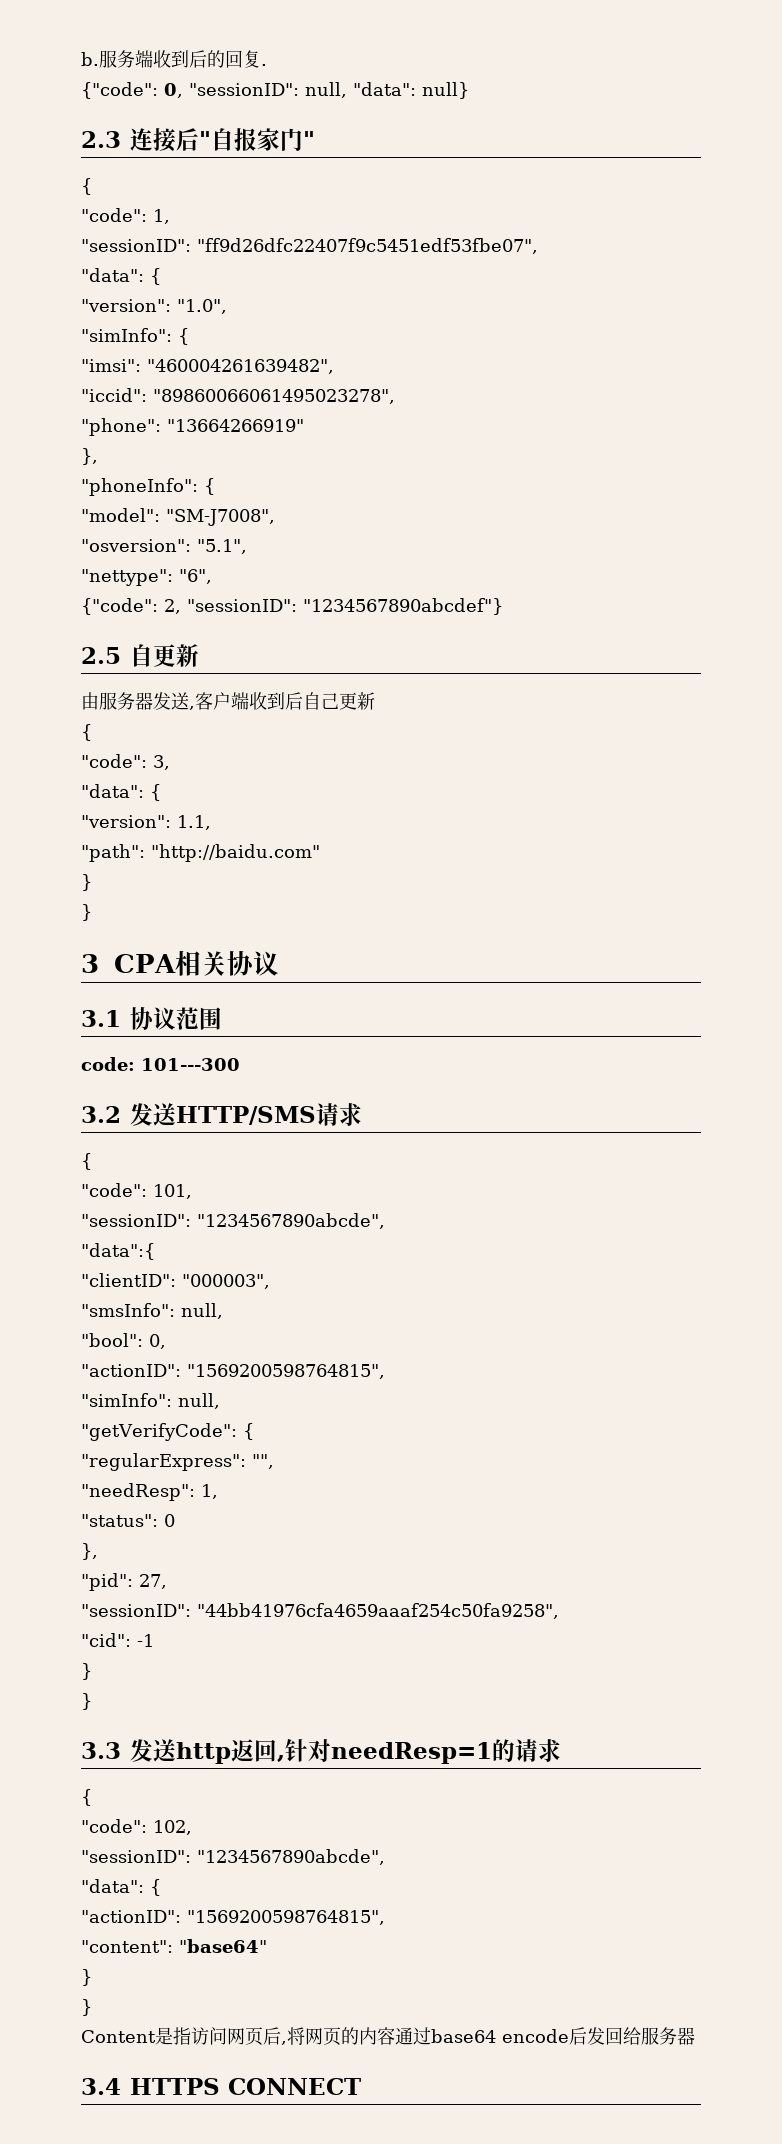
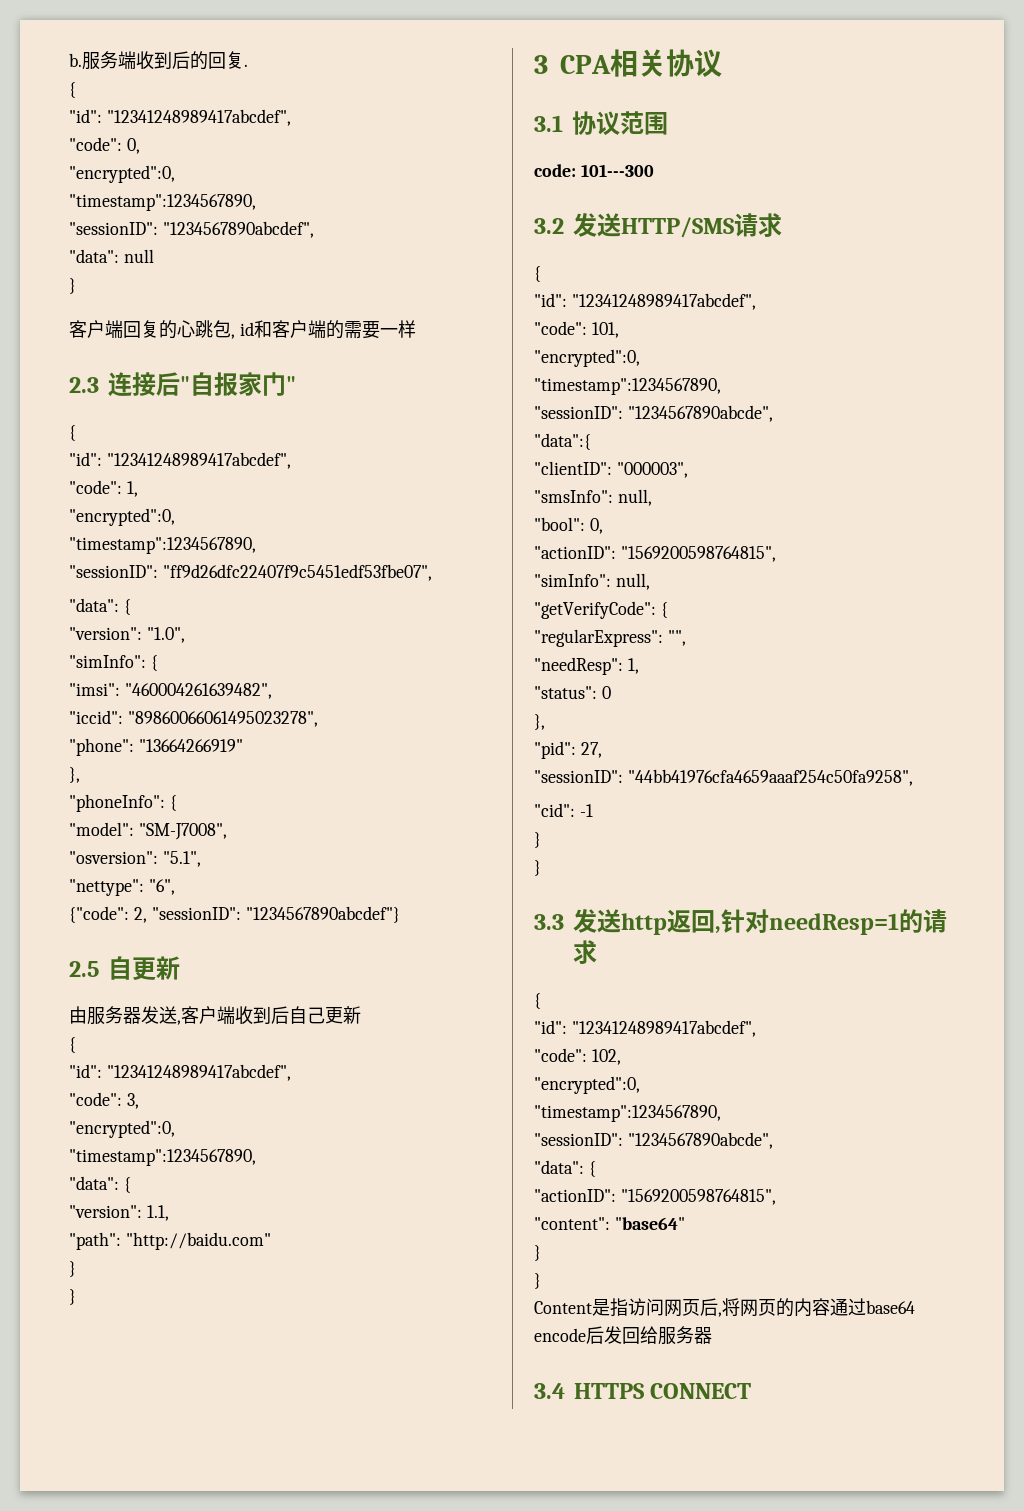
[81,82,469,99] {"code": 0, "sessionID": null, "data": null} -> [69,82,76,98] [69,109,291,126] [69,137,140,154] [69,165,175,183] [69,194,256,211] [69,221,314,238] [69,249,154,263] [69,278,76,294] [69,320,416,339] { // "id": "12341248989417abcdef", // "code": 0, // "encrypted":0, // "timestamp":1234567890, // "sessionID": "1234567890abcdef", // "data": null // } // 客户端回复的心跳包, id和客户端的需要一样
(92, 186) none -> [69,452,291,469] // "id": "12341248989417abcdef",
(170, 216) none -> [69,508,175,526] [69,537,256,554] // "encrypted":0, // "timestamp":1234567890,
(92, 732) none -> [69,1064,291,1081] // "id": "12341248989417abcdef",
(170, 762) none -> [69,1120,175,1138] [69,1149,256,1166] // "encrypted":0, // "timestamp":1234567890,
(92, 1161) none -> [534,293,756,310] // "id": "12341248989417abcdef",
(192, 1191) none -> [534,349,640,367] [534,378,721,395] // "encrypted":0, // "timestamp":1234567890,
(92, 1797) none -> [534,1020,756,1037] // "id": "12341248989417abcdef",
(192, 1827) none -> [534,1076,640,1094] [534,1105,721,1122] // "encrypted":0, // "timestamp":1234567890,

